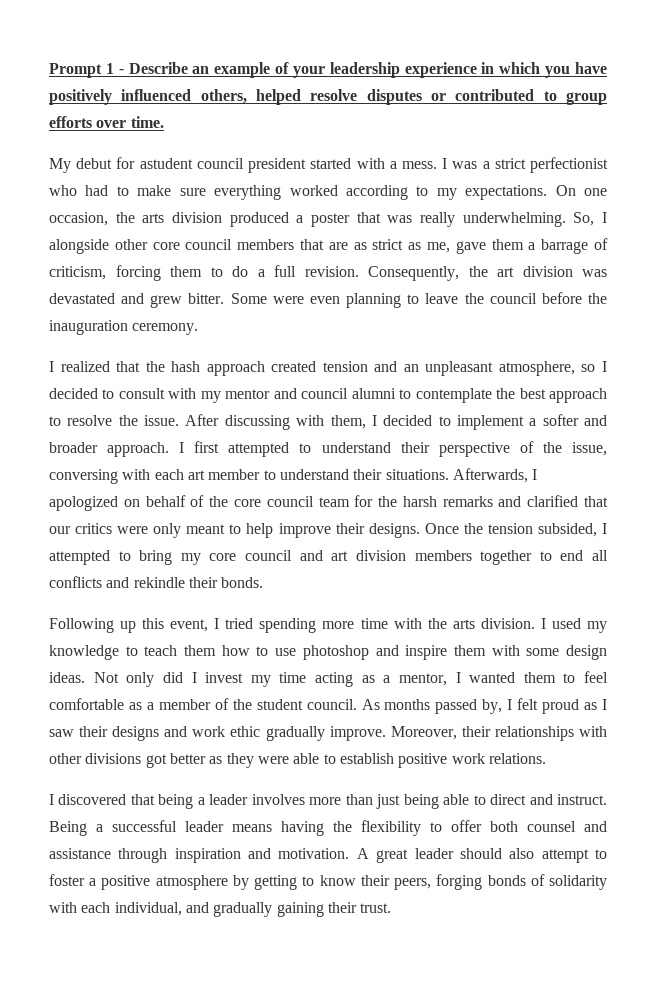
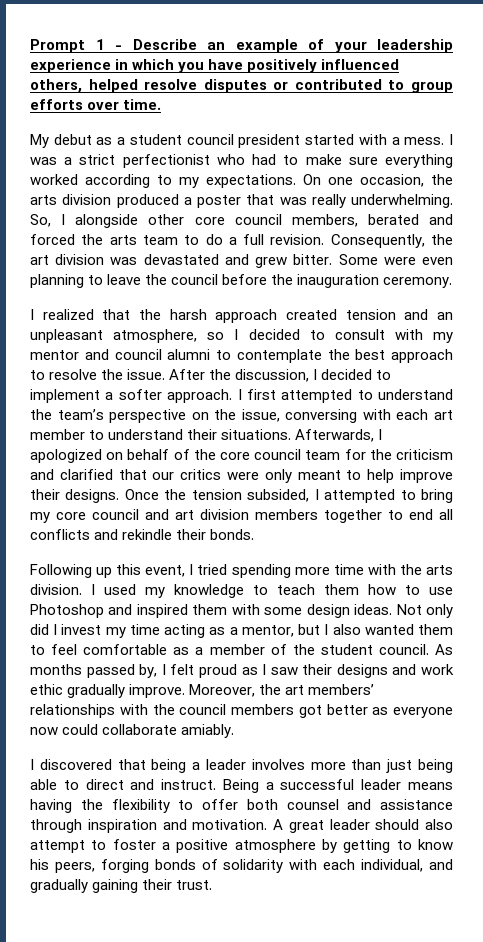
[116,157,193,169] for astudent -> [96,134,182,145] as a student
[237,238,608,254] [49,265,202,281] members that are as strict as me, gave them a barrage of criticism, forcing them -> [291,214,453,227] [30,234,178,245] members, berated and forced the arts team
[171,361,201,372] hash -> [169,309,207,320] harsh
[224,415,366,430] discussing with them, -> [209,369,310,382] the discussion,
[583,415,607,426] [49,442,98,453] and broader -> (162, 394) none
[400,441,534,457] their perspective of -> [30,409,209,423] the team’s perspective on
[402,496,493,507] harsh remarks -> [395,449,453,460] criticism
[302,645,448,660] photoshop and inspire -> [30,604,188,618] Photoshop and inspired
[455,672,461,683] I -> [298,624,361,635] but I also
[461,726,607,741] [49,753,546,768] their relationships with other divisions got better as they were able to establish positive work relations. -> [259,684,375,695] [30,704,453,718] [30,724,235,738] the art members’ relationships with the council members got better as everyone now could collaborate amiably.
[360,875,390,886] their -> [30,859,49,870] his

